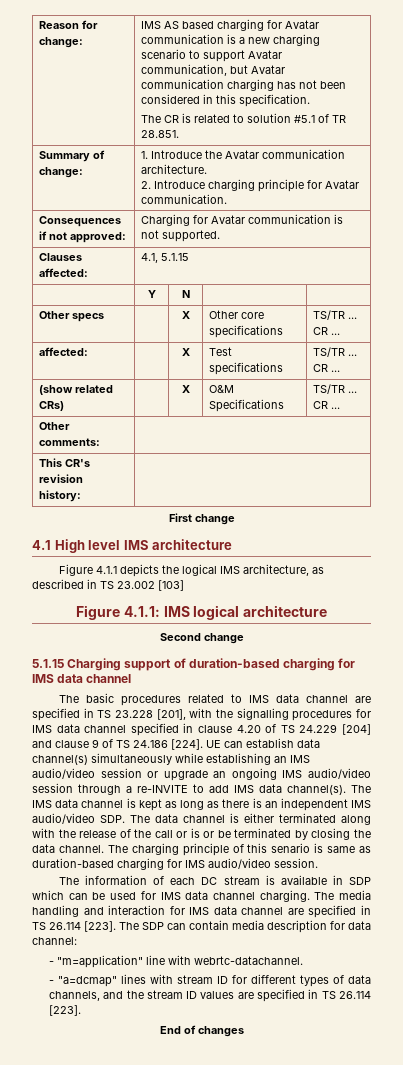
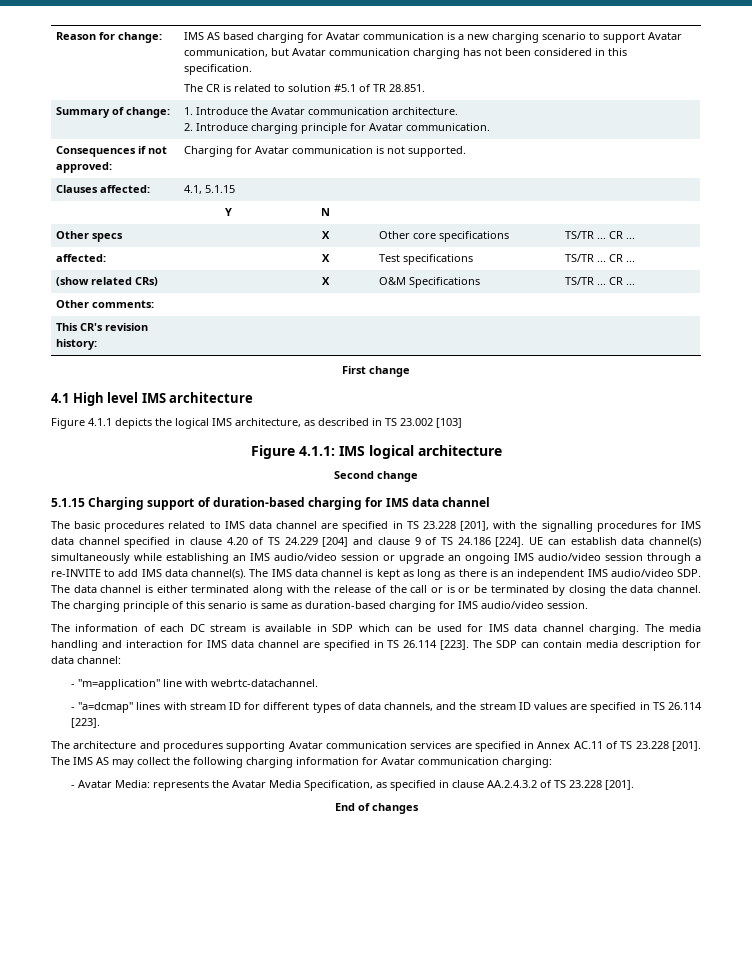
(81, 1010) none -> [51,741,701,752] [51,757,552,768] [70,780,634,791] // The architecture and procedures supporting Avatar communication services are specified in Annex AC.11 of TS 23.228 [201]. The IMS AS may collect the following charging information for Avatar communication charging: // - Avatar Media: represents the Avatar Media Specification, as specified in clause AA.2.4.3.2 of TS 23.228 [201].

